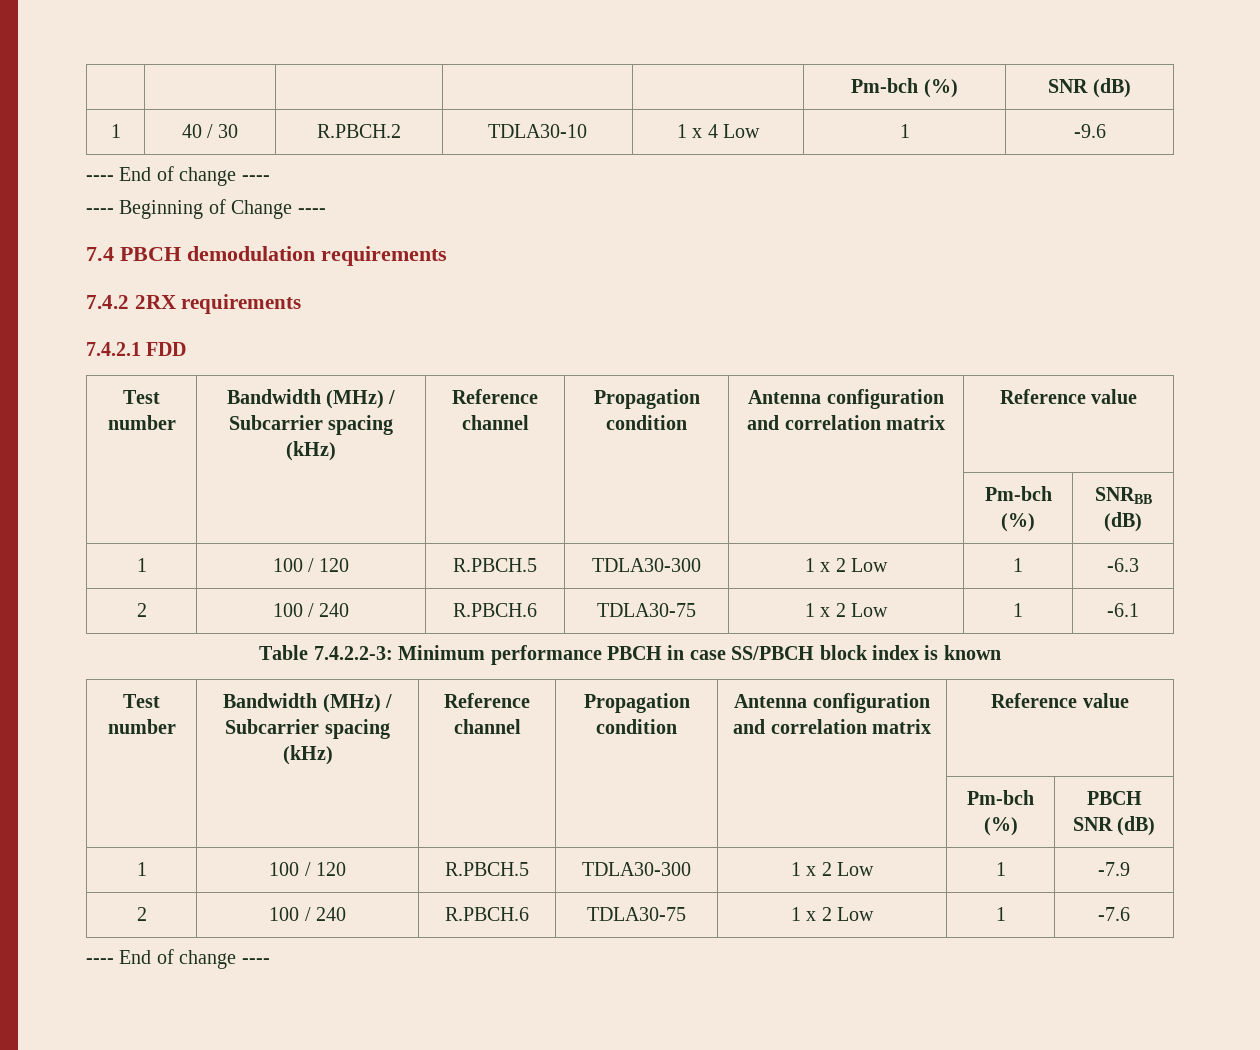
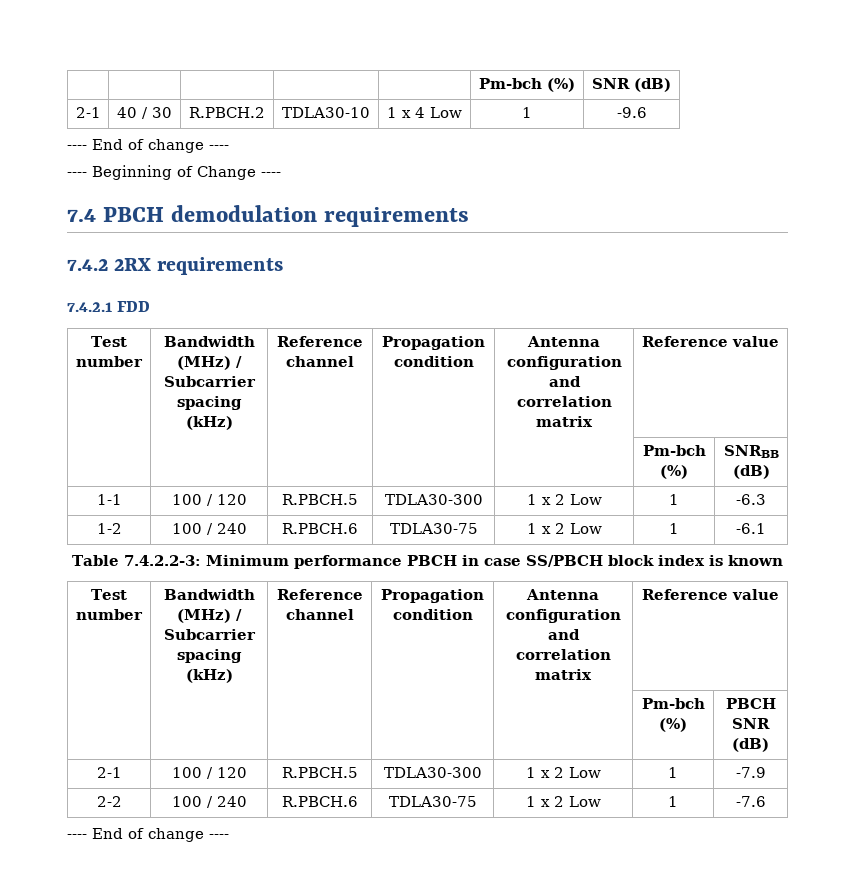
[110,124,121,138] 1 -> [75,107,101,118] 2-1
[136,558,147,572] 1 -> [96,494,122,505] 1-1
[136,603,147,617] 2 -> [96,523,122,534] 1-2
[136,862,147,876] 1 -> [96,767,122,778] 2-1
[136,907,147,921] 2 -> [96,796,122,807] 2-2

